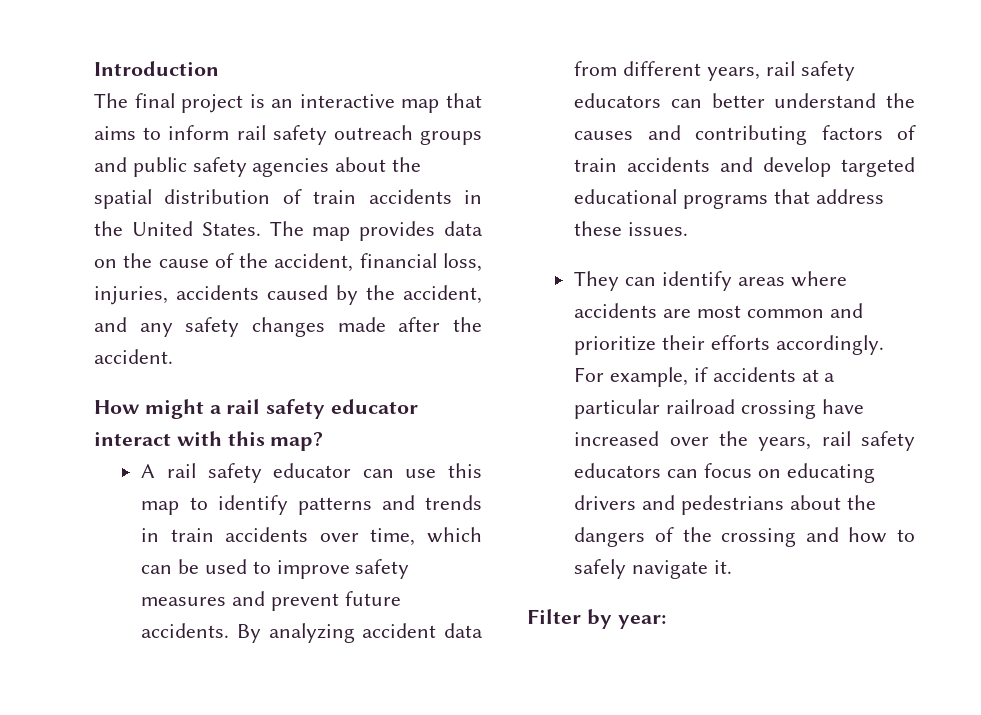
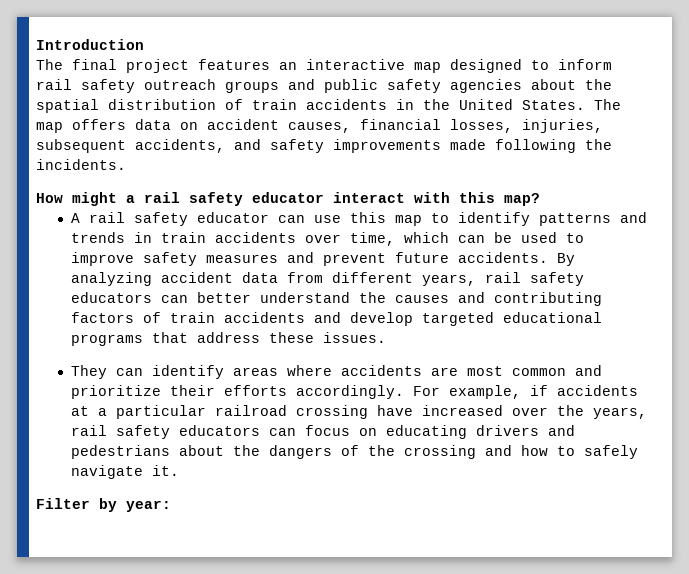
[249,94,265,108] is -> [198,59,270,70] features
[446,93,482,108] [94,126,136,140] that aims -> [450,59,522,73] designed
[359,221,436,241] provides -> [72,119,126,130] offers
[123,253,482,272] [94,285,482,305] [94,317,482,337] [94,349,173,364] the cause of the accident, financial loss, injuries, accidents caused by the accident, and any safety changes made after the accident. -> [207,119,603,133] [36,139,612,153] [36,159,126,170] accident causes, financial losses, injuries, subsequent accidents, and safety improvements made following the incidents.

